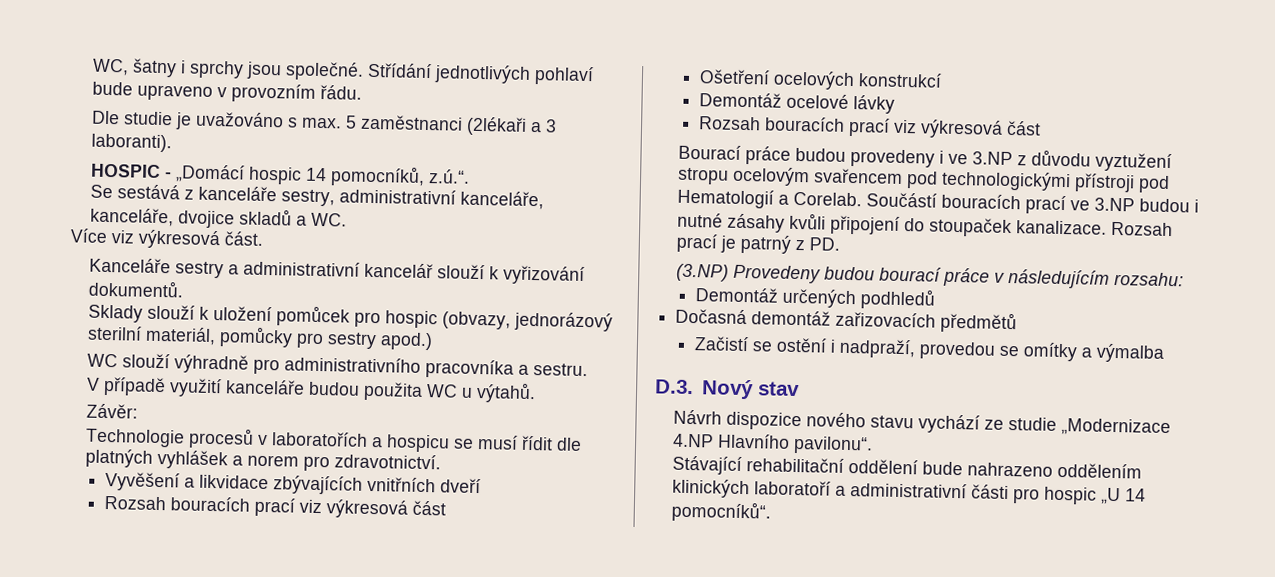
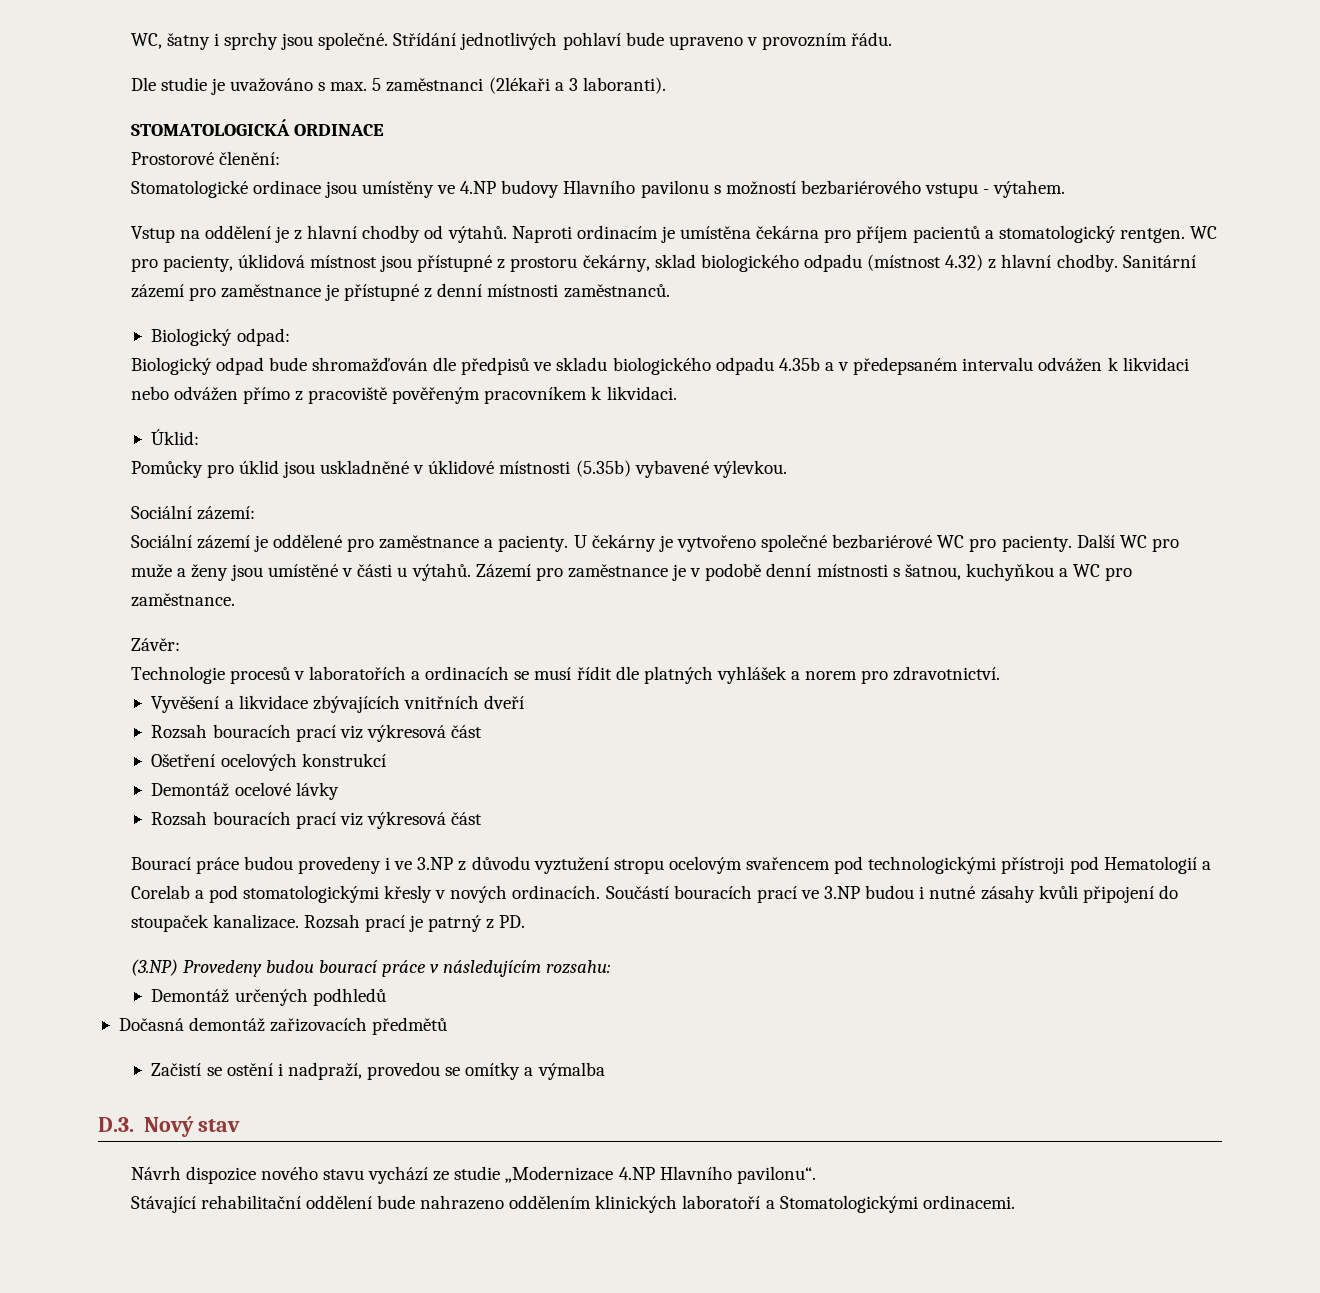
[91,163,471,187] [90,184,545,210] [90,207,348,229] [70,228,263,250] [89,257,586,286] [88,279,185,298] [88,304,614,332] [87,325,434,351] [87,353,589,379] [86,376,537,404] HOSPIC - „Domácí hospic 14 pomocníků, z.ú.“. // Se sestává z kanceláře sestry, administrativní kanceláře, kanceláře, dvojice skladů a WC. // Více viz výkresová část. // Kanceláře sestry a administrativní kancelář slouží k vyřizování dokumentů. // Sklady slouží k uložení pomůcek pro hospic (obvazy, jednorázový sterilní materiál, pomůcky pro sestry apod.) // WC slouží výhradně pro administrativního pracovníka a sestru. // V případě využití kanceláře budou použita WC u výtahů. -> [130,119,384,136] [130,151,280,165] [130,180,1066,198] [130,225,1218,243] [130,254,1196,272] [130,283,670,301] [151,328,290,346] [130,357,1189,375] [130,386,677,404] [151,429,200,445] [130,460,787,478] [130,505,255,520] [130,534,1179,552] [130,563,1133,581] [130,593,235,607] STOMATOLOGICKÁ ORDINACE // Prostorové členění: // Stomatologické ordinace jsou umístěny ve 4.NP budovy Hlavního pavilonu s možností bezbariérového vstupu - výtahem. // Vstup na oddělení je z hlavní chodby od výtahů. Naproti ordinacím je umístěna čekárna pro příjem pacientů a stomatologický rentgen. WC pro pacienty, úklidová místnost jsou přístupné z prostoru čekárny, sklad biologického odpadu (místnost 4.32) z hlavní chodby. Sanitární zázemí pro zaměstnance je přístupné z denní místnosti zaměstnanců. // Biologický odpad: // Biologický odpad bude shromažďován dle předpisů ve skladu biologického odpadu 4.35b a v předepsaném intervalu odvážen k likvidaci nebo odvážen přímo z pracoviště pověřeným pracovníkem k likvidaci. // Úklid: // Pomůcky pro úklid jsou uskladněné v úklidové místnosti (5.35b) vybavené výlevkou. // Sociální zázemí: // Sociální zázemí je oddělené pro zaměstnance a pacienty. U čekárny je vytvořeno společné bezbariérové WC pro pacienty. Další WC pro muže a ženy jsou umístěné v části u výtahů. Zázemí pro zaměstnance je v podobě denní místnosti s šatnou, kuchyňkou a WC pro zaměstnance.
[386,434,451,453] hospicu -> [425,666,510,680] ordinacích
[793,191,863,207] Corelab. -> [130,885,601,903] Corelab a pod stomatologickými křesly v nových ordinacích.
[850,482,1147,505] [671,500,772,523] administrativní části pro hospic „U 14 pomocníků“. -> [779,1195,1015,1213] Stomatologickými ordinacemi.

